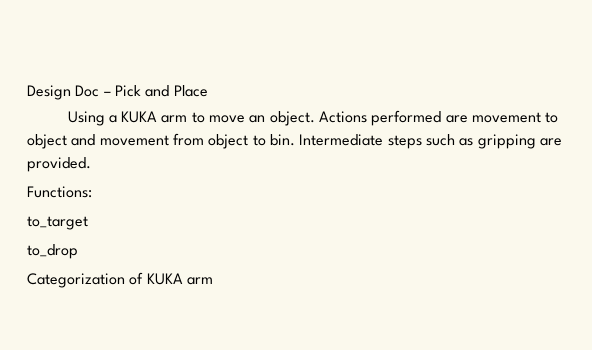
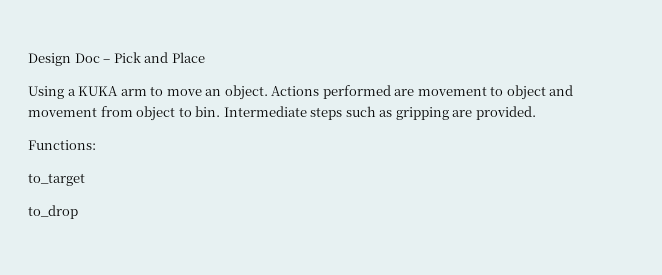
[27,272,213,288] // Categorization of KUKA arm -> (78, 212) none

